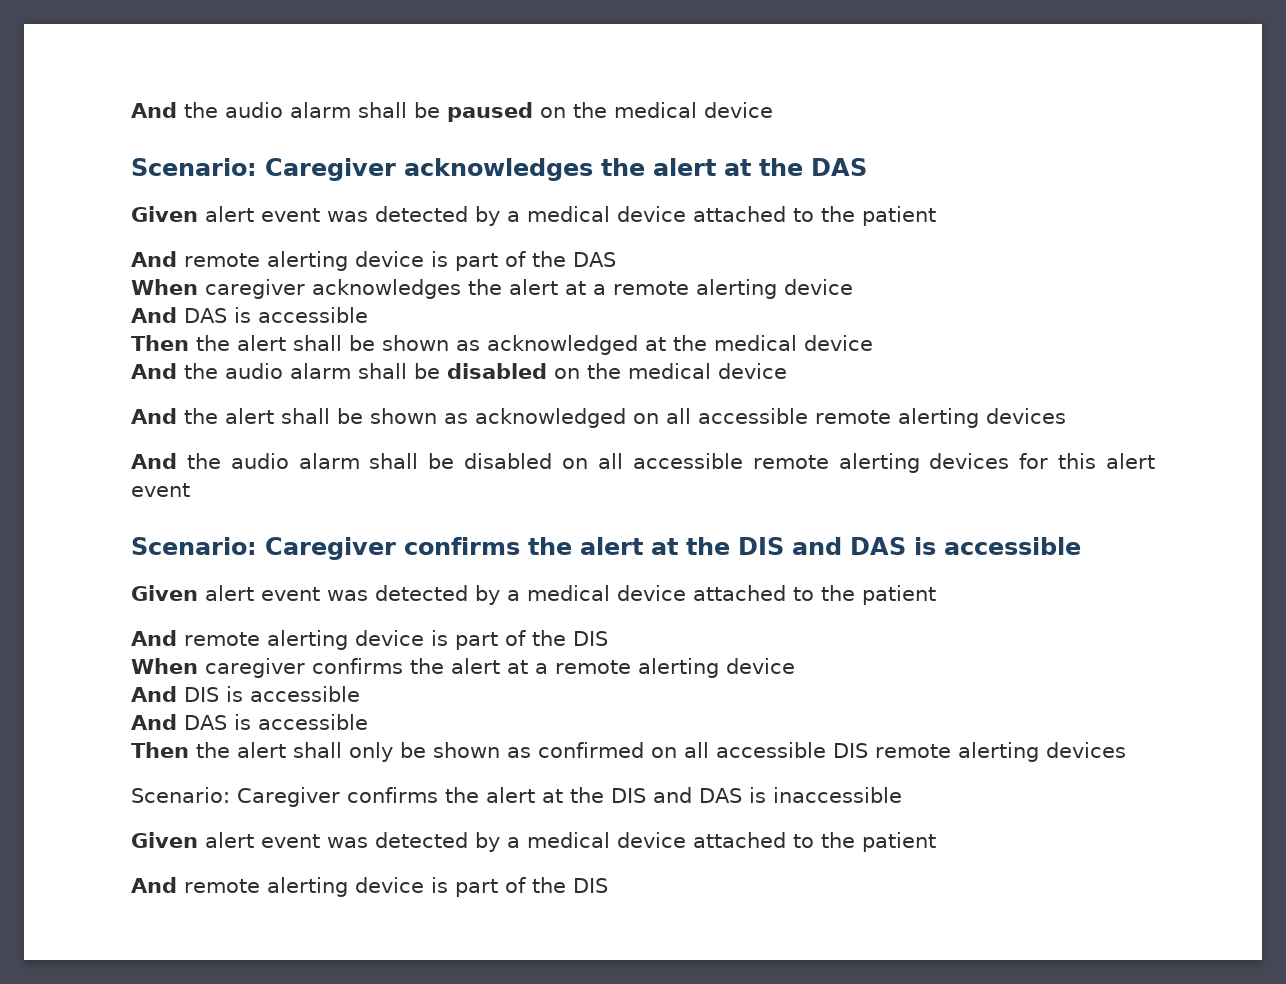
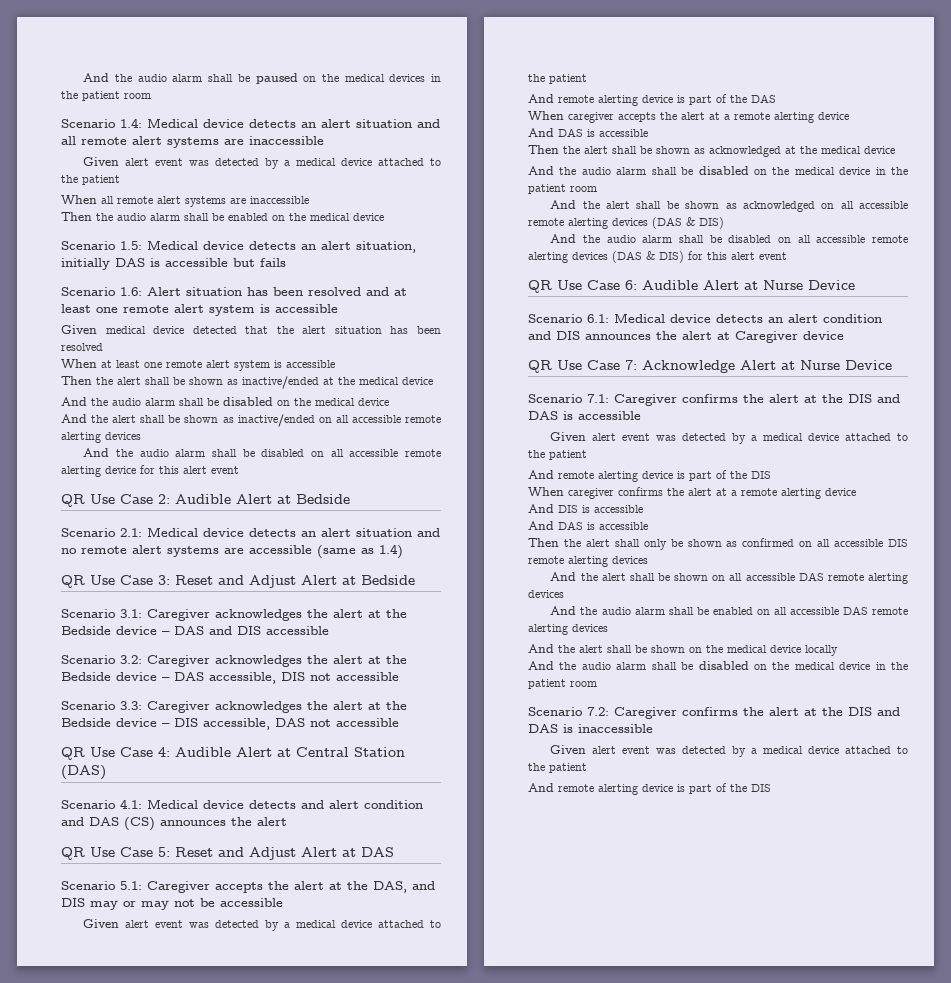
[704,102,773,118] [131,158,867,181] device // Scenario: Caregiver acknowledges the alert at the DAS -> [389,74,441,82] [61,91,151,101] [61,118,440,128] [61,136,324,148] [83,157,441,169] [61,175,120,185] [61,195,309,207] [61,212,384,221] [61,240,416,253] [61,258,286,270] [61,287,407,296] [61,304,338,316] [61,325,441,334] [61,343,103,351] [61,359,335,371] [61,376,433,389] [61,397,389,406] [61,414,441,427] [61,432,141,443] [83,448,442,457] [61,465,239,477] [61,494,350,507] [61,527,440,537] [61,544,403,559] [61,575,415,588] [61,609,407,621] [61,626,329,635] [61,655,407,667] [61,672,399,684] [61,701,407,713] [61,718,399,730] [61,747,405,760] [61,765,106,780] [61,799,423,809] [61,817,287,831] [61,847,394,860] [61,881,435,893] [61,898,283,910] devices in the patient room // Scenario 1.4: Medical device detects an alert situation and all remote alert systems are inaccessible // Given alert event was detected by a medical device attached to the patient // When all remote alert systems are inaccessible // Then the audio alarm shall be enabled on the medical device // Scenario 1.5: Medical device detects an alert situation, initially DAS is accessible but fails // Scenario 1.6: Alert situation has been resolved and at least one remote alert system is accessible // Given medical device detected that the alert situation has been resolved // When at least one remote alert system is accessible // Then the alert shall be shown as inactive/ended at the medical device // And the audio alarm shall be disabled on the medical device // And the alert shall be shown as inactive/ended on all accessible remote alerting devices // And the audio alarm shall be disabled on all accessible remote alerting device for this alert event // QR Use Case 2: Audible Alert at Bedside // Scenario 2.1: Medical device detects an alert situation and no remote alert systems are accessible (same as 1.4) // QR Use Case 3: Reset and Adjust Alert at Bedside // Scenario 3.1: Caregiver acknowledges the alert at the Bedside device – DAS and DIS accessible // Scenario 3.2: Caregiver acknowledges the alert at the Bedside device – DAS accessible, DIS not accessible // Scenario 3.3: Caregiver acknowledges the alert at the Bedside device – DIS accessible, DAS not accessible // QR Use Case 4: Audible Alert at Central Station (DAS) // Scenario 4.1: Medical device detects and alert condition and DAS (CS) announces the alert // QR Use Case 5: Reset and Adjust Alert at DAS // Scenario 5.1: Caregiver accepts the alert at the DAS, and DIS may or may not be accessible
[312,279,461,299] acknowledges -> [618,112,656,122] accepts
(787, 371) none -> [875,167,908,175] [528,184,597,194] in the patient room
(1066, 416) none -> [652,217,724,229] (DAS & DIS)
[1019,453,1155,469] [131,483,190,497] [131,537,257,555] for this alert event // Scenario: -> [612,251,787,263] [528,280,855,293] [528,313,882,323] [528,331,844,343] [528,360,892,373] [528,394,609,403] (DAS & DIS) for this alert event // QR Use Case 6: Audible Alert at Nurse Device // Scenario 6.1: Medical device detects an alert condition and DIS announces the alert at Caregiver device // QR Use Case 7: Acknowledge Alert at Nurse Device // Scenario 7.1:
[131,787,230,803] Scenario: -> [550,572,908,584] [528,590,564,598] [550,606,908,615] [528,624,608,635] [528,644,838,656] [528,661,908,670] [528,679,597,689] [528,707,609,716] And the alert shall be shown on all accessible DAS remote alerting devices // And the audio alarm shall be enabled on all accessible DAS remote alerting devices // And the alert shall be shown on the medical device locally // And the audio alarm shall be disabled on the medical device in the patient room // Scenario 7.2:

